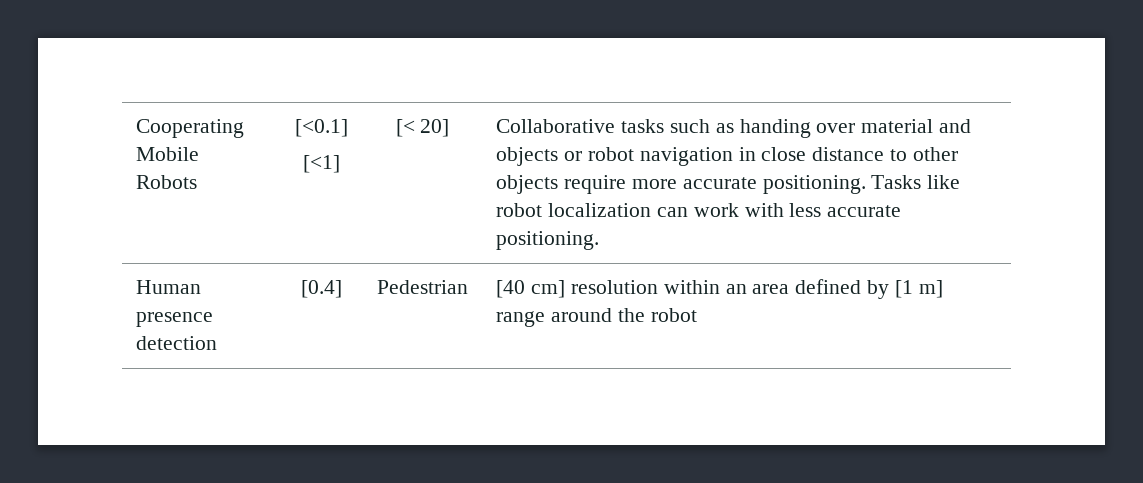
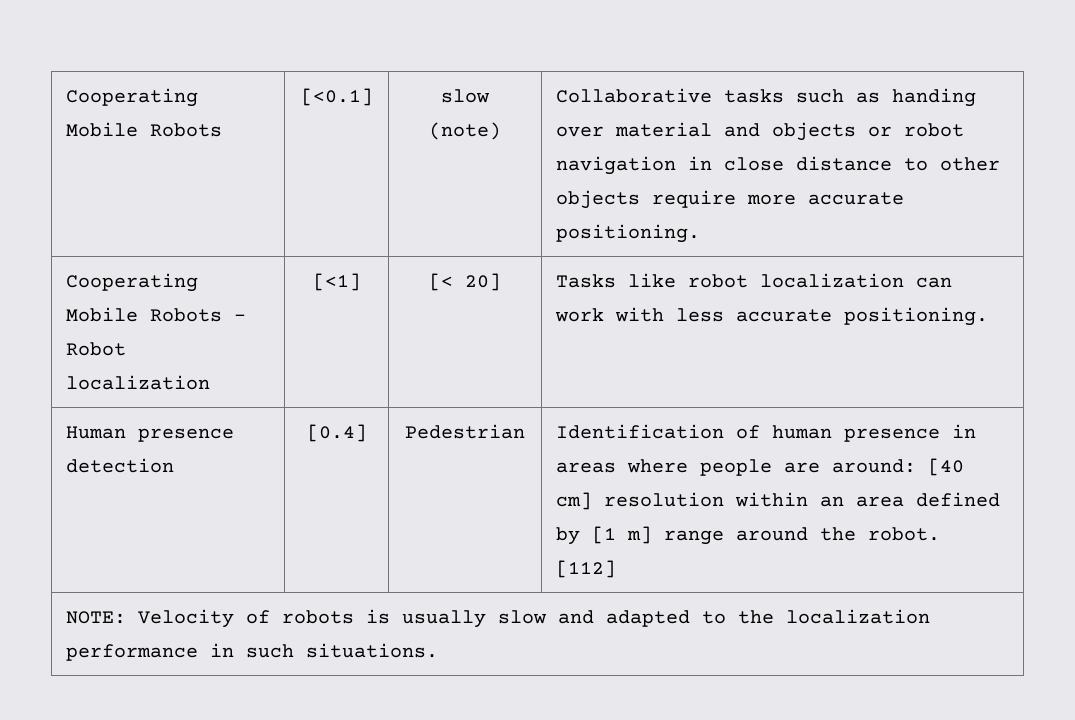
[302,155,340,173] [395,119,450,137] // [<1] | [< 20] -> [441,89,490,103] [429,122,501,140] | slow (note)
(866, 184) none -> [66,273,199,292] [66,307,247,322] [66,342,127,356] [66,375,211,390] [312,273,361,291] [429,273,501,291] // Cooperating Mobile Robots – Robot localization | [<1] | [< 20] |
(468, 287) none -> [556,424,977,442] [556,459,917,476] Identification of human presence in areas where people are around:
[650,308,697,322] robot -> [868,527,941,541] [556,560,617,578] [66,609,931,628] [66,643,439,661] robot. [112] // NOTE: Velocity of robots is usually slow and adapted to the localization performance in such situations.

